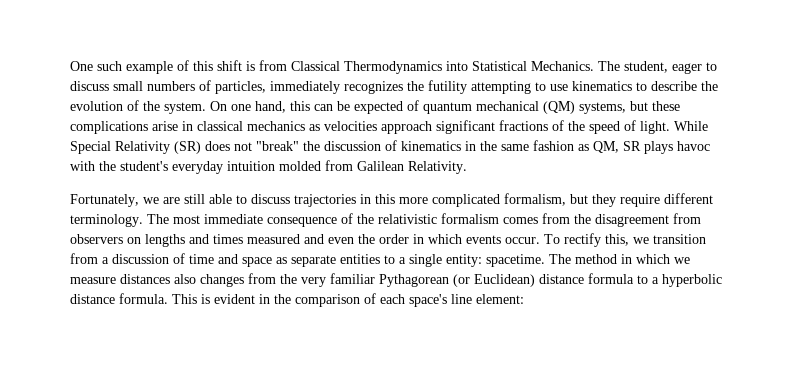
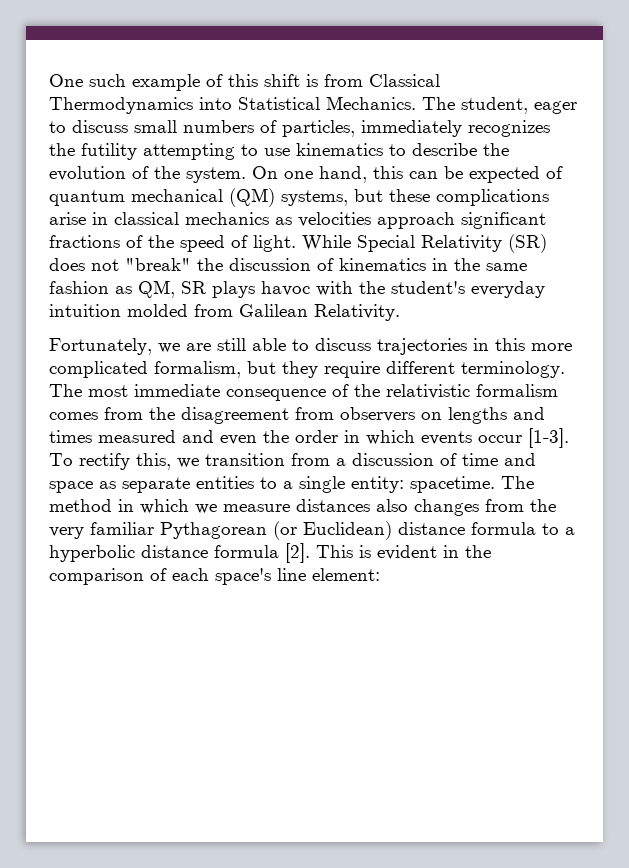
[505,237,540,244] occur. -> [478,428,569,448] occur [1-3].
[119,293,168,304] formula. -> [214,543,310,563] formula [2].

